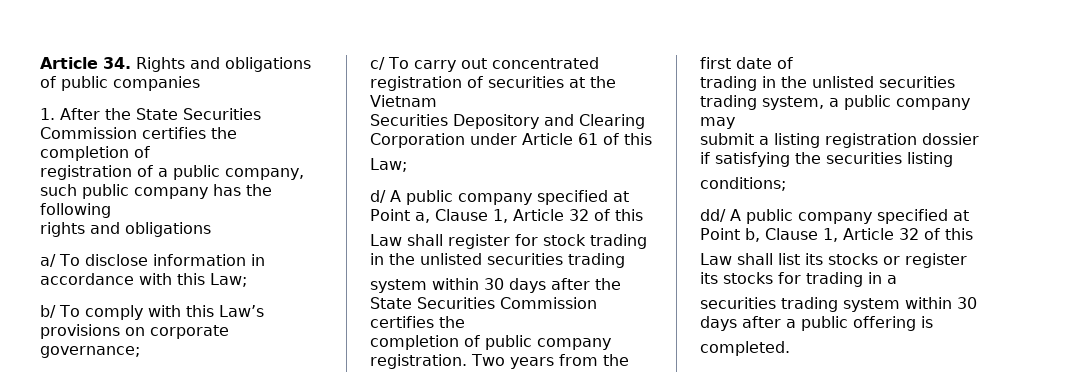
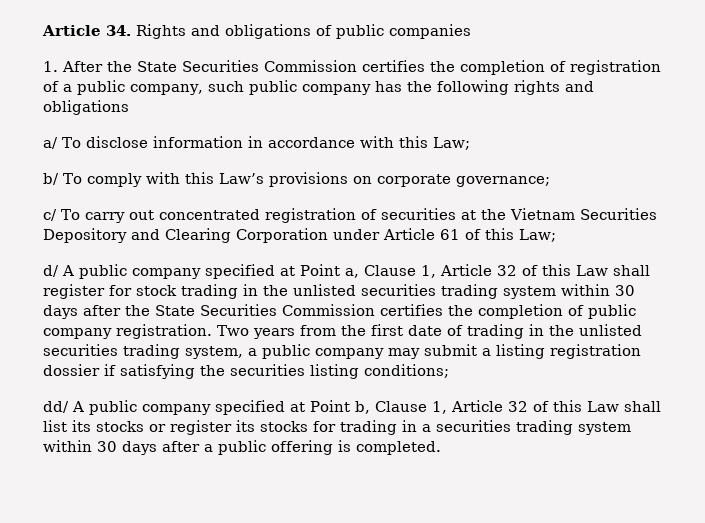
(150, 152) // -> (566, 66) none
(111, 210) // -> (509, 87) none
(437, 101) // -> (575, 214) none
(652, 139) // -> (514, 234) none
(643, 215) // -> (571, 270) none
(625, 260) // -> (498, 291) none
(465, 322) // -> (473, 310) none
(793, 63) // -> (463, 330) none
(735, 123) // -> (420, 353) none
(953, 159) // -> (359, 371) none
(973, 234) // -> (582, 406) none
(897, 279) // -> (431, 428) none
(933, 322) // -> (351, 446) none

